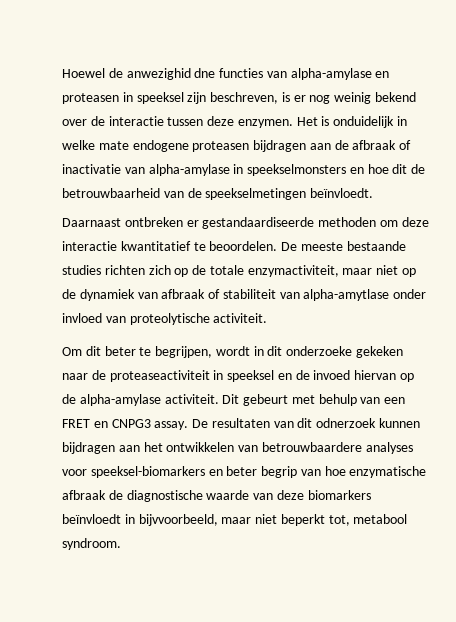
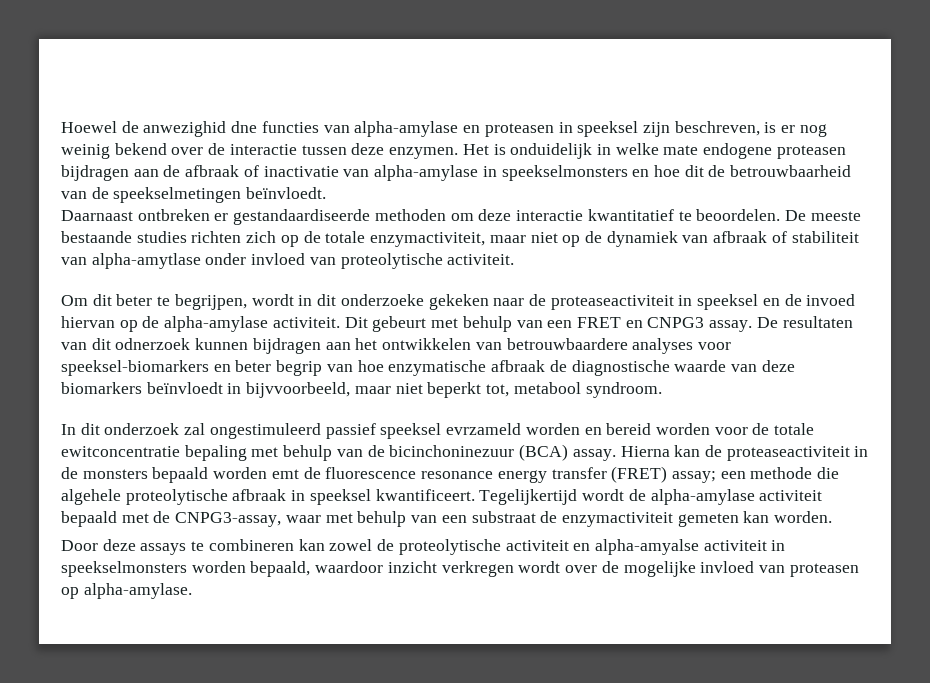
(121, 544) none -> [61,423,815,439] [61,444,869,461] [61,466,840,483] [61,489,823,505] [61,511,833,527] [61,539,786,555] [61,561,859,577] [61,583,192,599] // In dit onderzoek zal ongestimuleerd passief speeksel evrzameld worden en bereid worden voor de totale ewitconcentratie bepaling met behulp van de bicinchoninezuur (BCA) assay. Hierna kan de proteaseactiviteit in de monsters bepaald worden emt de fluorescence resonance energy transfer (FRET) assay; een methode die algehele proteolytische afbraak in speeksel kwantificeert. Tegelijkertijd wordt de alpha-amylase activiteit bepaald met de CNPG3-assay, waar met behulp van een substraat de enzymactiviteit gemeten kan worden. // Door deze assays te combineren kan zowel de proteolytische activiteit en alpha-amyalse activiteit in speekselmonsters worden bepaald, waardoor inzicht verkregen wordt over de mogelijke invloed van proteasen op alpha-amylase.

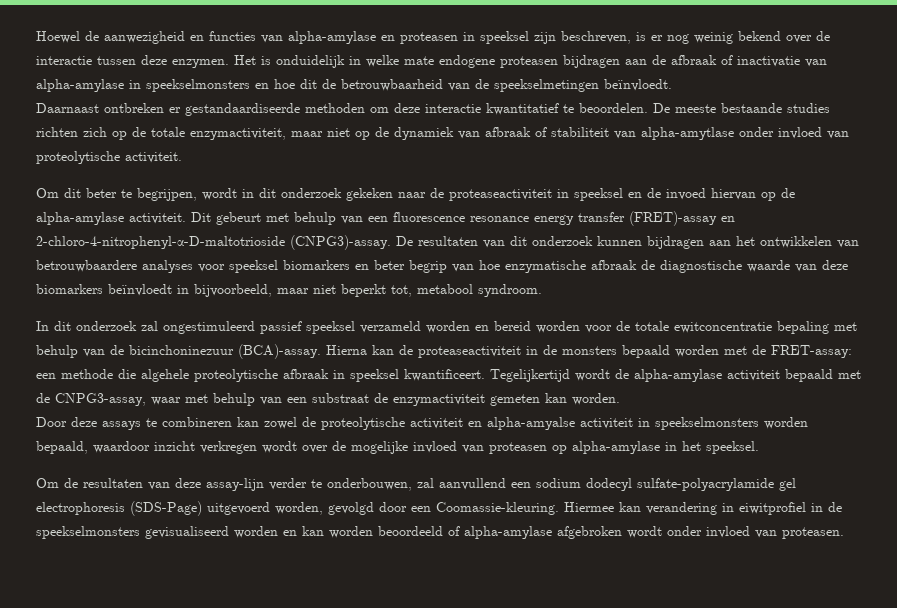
[143,121,258,137] anwezighid dne -> [104,31,204,44] aanwezigheid en
[340,294,424,306] onderzoeke -> [281,188,342,198] onderzoek
[576,317,753,332] FRET en CNPG3 assay. -> [393,211,735,226] [36,235,391,250] fluorescence resonance energy transfer (FRET)-assay en 2-chloro-4-nitrophenyl-α-D-maltotrioside (CNPG3)-assay.
[115,338,191,350] odnerzoek -> [532,236,593,246] onderzoek
[61,360,209,376] speeksel-biomarkers -> [229,260,350,273] speeksel biomarkers
[246,382,351,398] bijvvoorbeeld, -> [194,284,272,297] bijvoorbeeld,
[446,423,522,435] evrzameld -> [360,321,421,333] verzameld
[519,444,616,461] (BCA) assay. -> [238,344,321,359] (BCA)-assay.
[271,466,716,483] emt de fluorescence resonance energy transfer (FRET) assay; -> [724,345,852,358] met de FRET-assay:
[83,583,192,599] alpha-amylase. -> [572,441,759,454] [36,478,796,491] [36,501,842,516] [36,526,844,539] alpha-amylase in het speeksel. // Om de resultaten van deze assay-lijn verder te onderbouwen, zal aanvullend een sodium dodecyl sulfate-polyacrylamide gel electrophoresis (SDS-Page) uitgevoerd worden, gevolgd door een Coomassie-kleuring. Hiermee kan verandering in eiwitprofiel in de speekselmonsters gevisualiseerd worden en kan worden beoordeeld of alpha-amylase afgebroken wordt onder invloed van proteasen.

